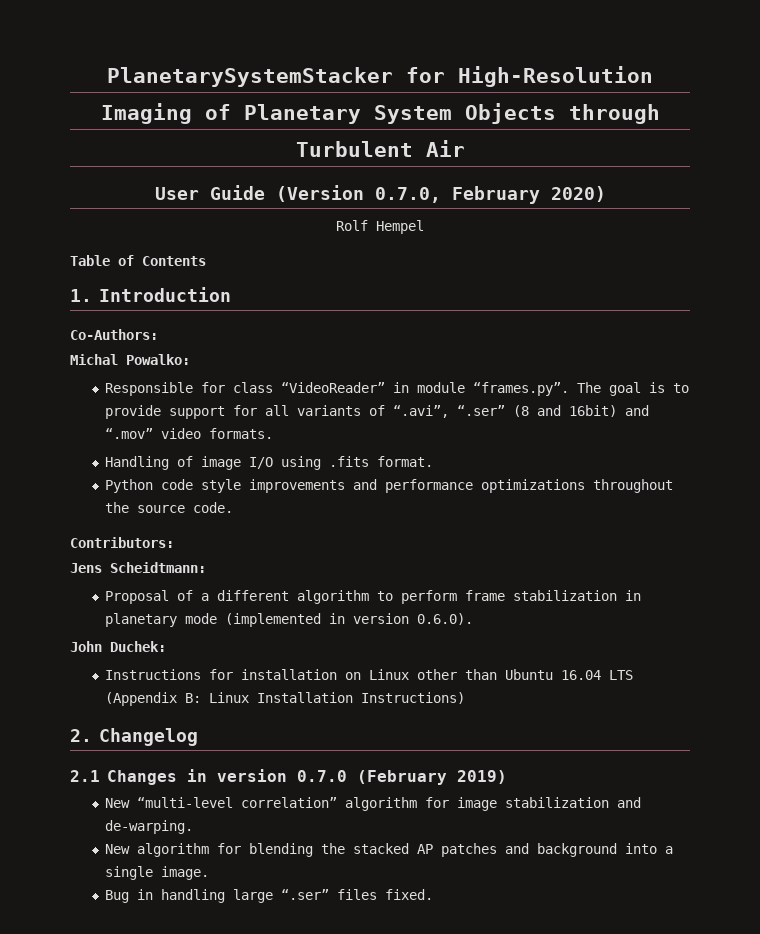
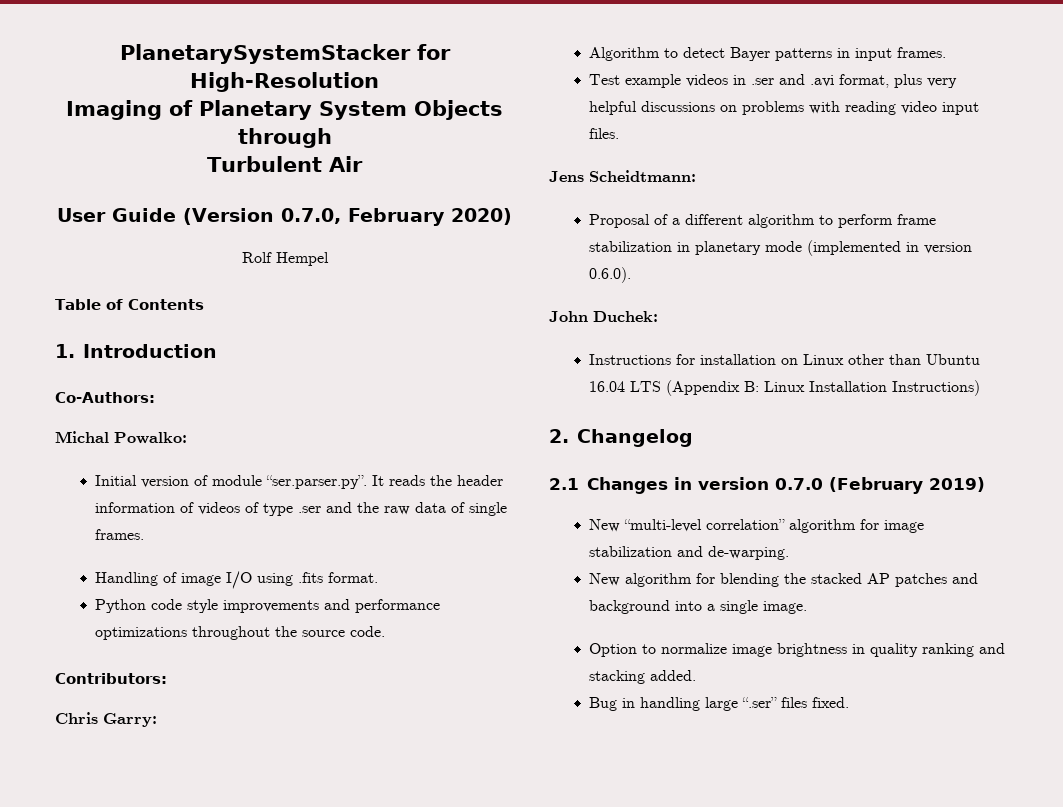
[105,382,690,396] [105,405,650,419] [105,428,274,439] Responsible for class “VideoReader” in module “frames.py”. The goal is to provide support for all variants of “.avi”, “.ser” (8 and 16bit) and “.mov” video formats. -> [95,475,504,489] [95,502,508,516] [95,529,145,540] Initial version of module “ser.parser.py”. It reads the header information of videos of type .ser and the raw data of single frames.
(174, 542) none -> [55,712,157,727] [589,47,947,61] [589,74,958,88] [589,101,980,115] [589,128,620,139] // Chris Garry: // Algorithm to detect Bayer patterns in input frames. // Test example videos in .ser and .avi format, plus very helpful discussions on problems with reading video input files.
(210, 873) none -> [589,643,1006,657] [589,670,697,684] // Option to normalize image brightness in quality ranking and stacking added.

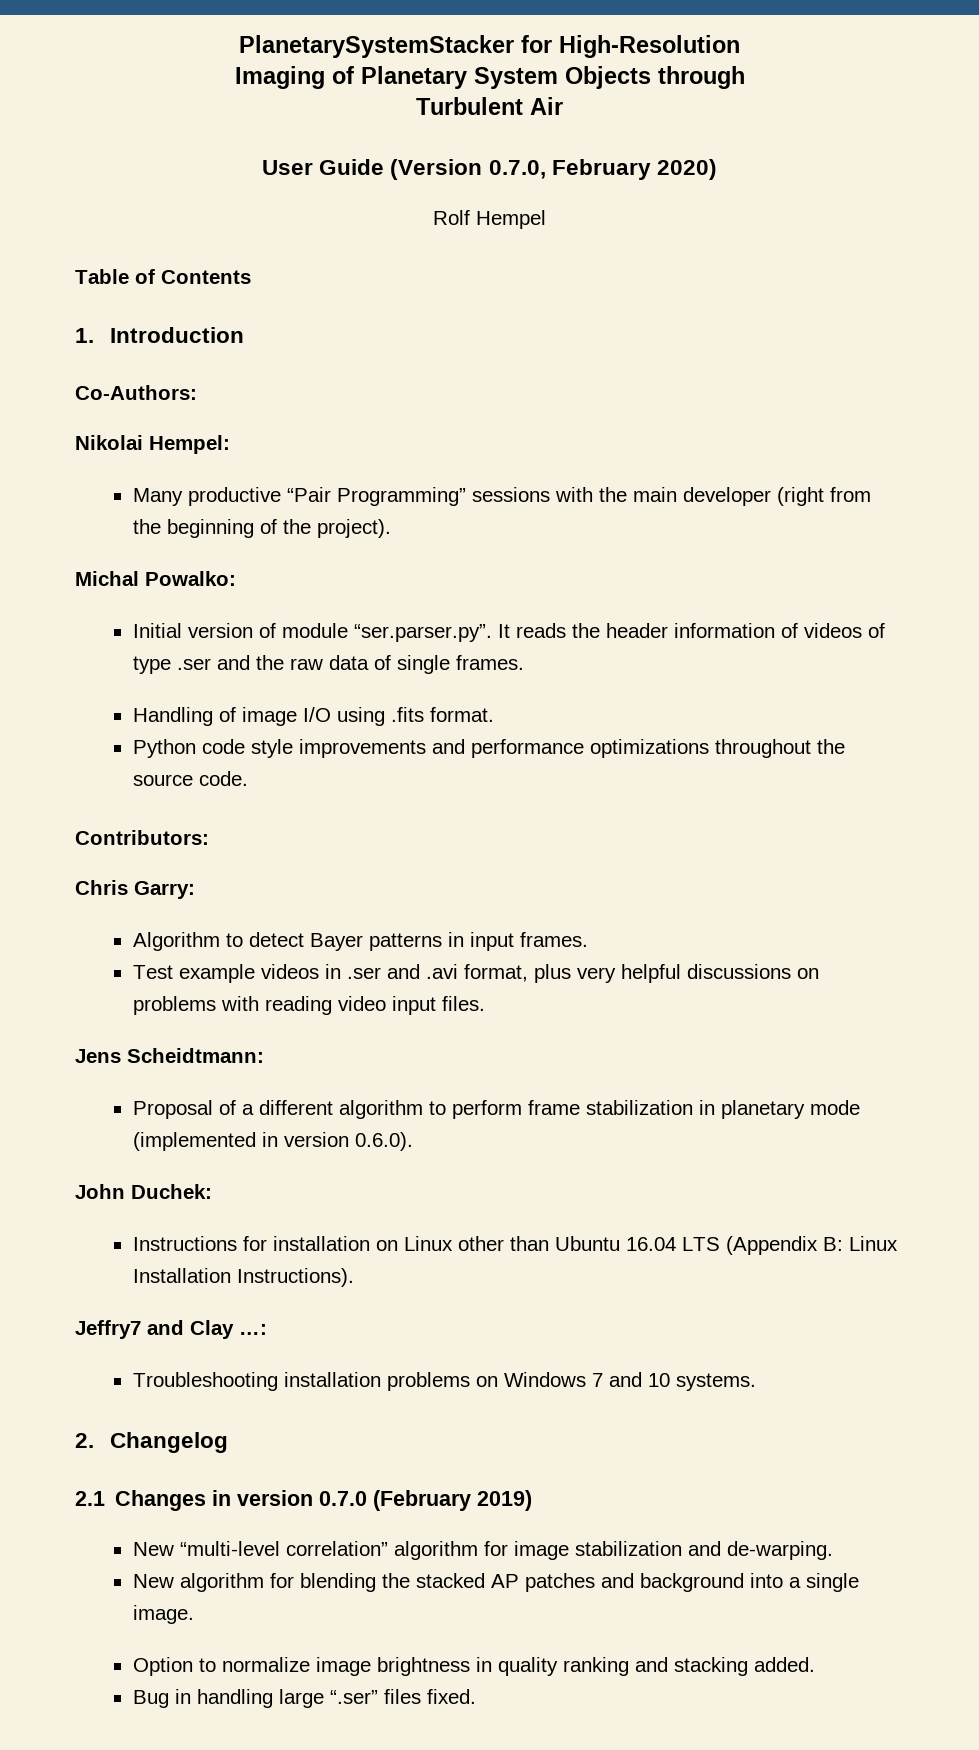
(155, 397) none -> [75,435,230,454] [132,487,871,506] [132,519,391,538] // Nikolai Hempel: // Many productive “Pair Programming” sessions with the main developer (right from the beginning of the project).
[892,380,981,396] Instructions) -> [236,1268,354,1287] [75,1320,267,1339] [132,1372,756,1391] Instructions). // Jeffry7 and Clay …: // Troubleshooting installation problems on Windows 7 and 10 systems.

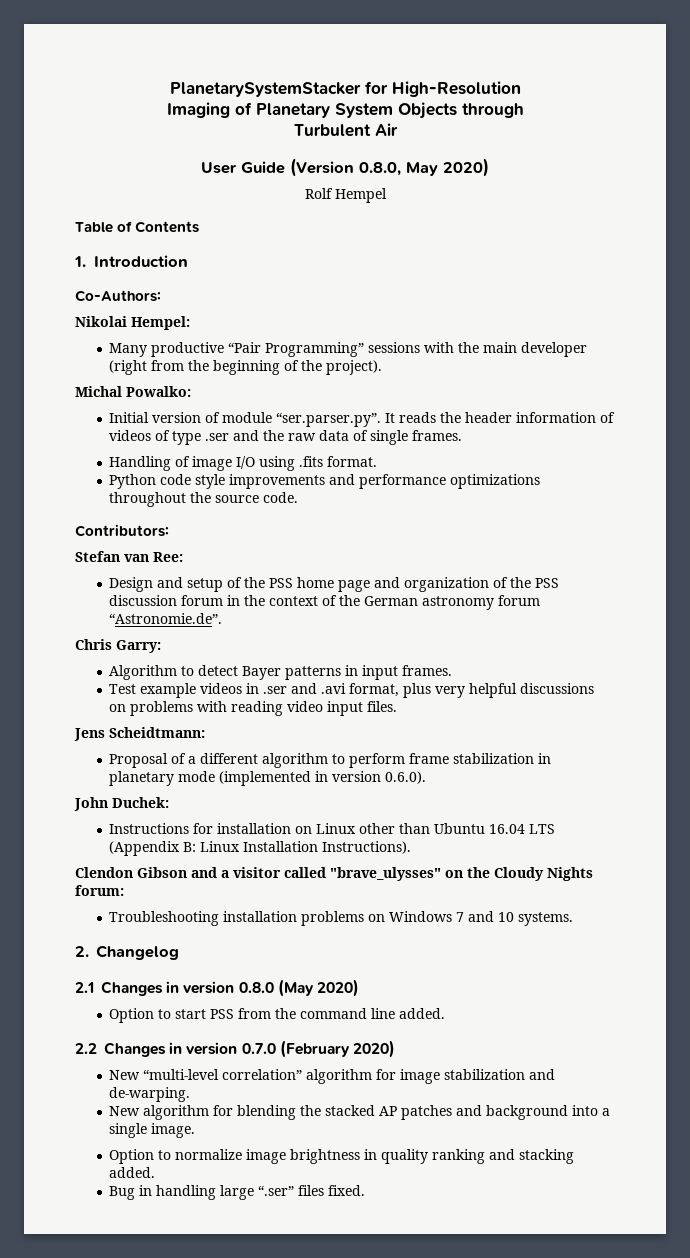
[488,159,651,180] 0.7.0, February -> [359,162,438,176] 0.8.0, May
(209, 837) none -> [75,551,183,562] [109,577,560,592] [109,595,541,610] [109,613,223,624] // Stefan van Ree: // Design and setup of the PSS home page and organization of the PSS discussion forum in the context of the German astronomy forum “Astronomie.de”.
[75,1320,267,1339] Jeffry7 and Clay …: -> [75,867,593,881] [75,885,124,896] Clendon Gibson and a visitor called "brave_ulysses" on the Cloudy Nights forum:
(314, 1498) none -> [238,979,359,997] [109,1008,446,1023] [75,1042,238,1057] 0.8.0 (May 2020) // Option to start PSS from the command line added. // 2.2 Changes in version
[477,1490,533,1511] 2019) -> [352,1040,395,1058] 2020)

